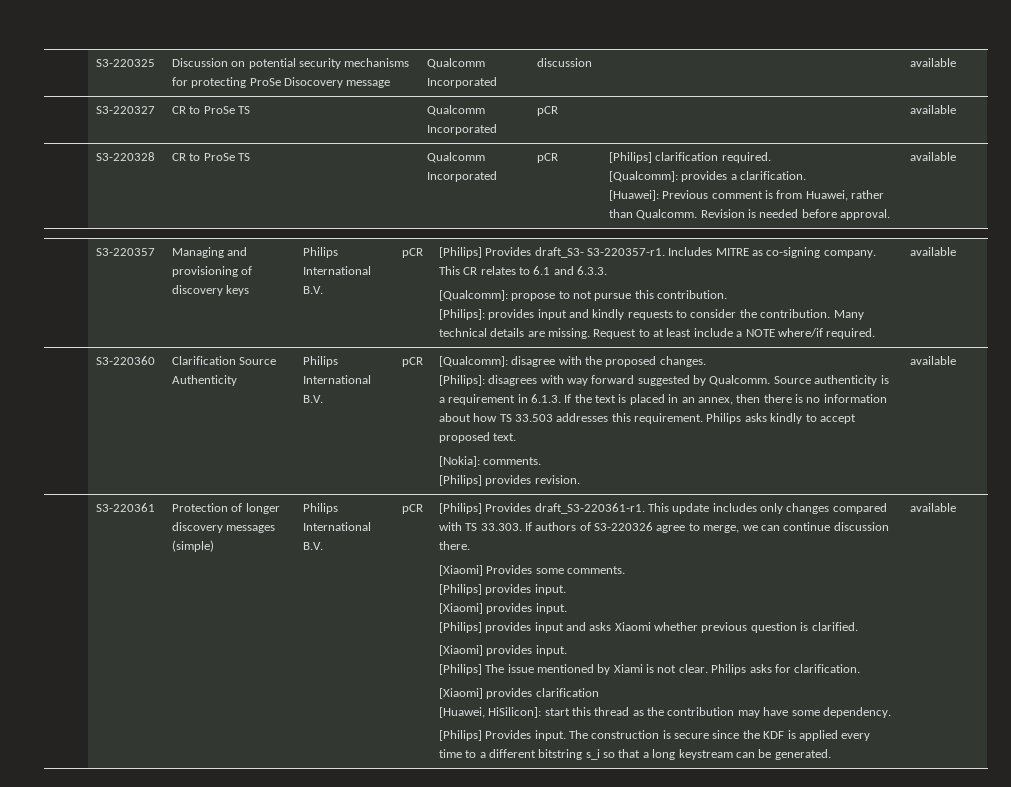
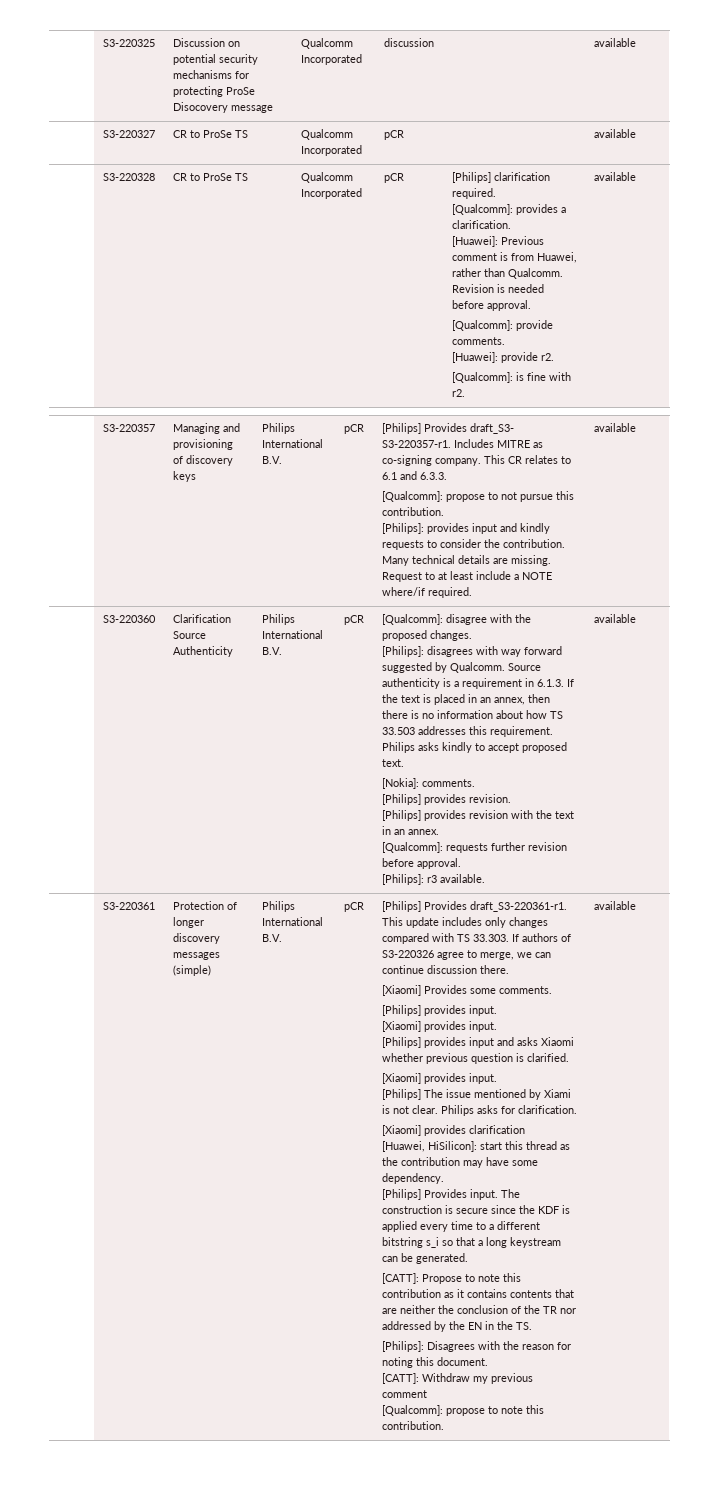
(890, 214) none -> [451,320,553,331] [451,337,505,345] [451,352,554,363] [451,372,571,383] [451,389,465,397] // [Qualcomm]: provide comments. // [Huawei]: provide r2. // [Qualcomm]: is fine with r2.
(580, 479) none -> [381,810,574,821] [381,826,439,835] [381,842,567,853] [381,858,461,869] [381,874,485,885] // [Philips] provides revision with the text in an annex. // [Qualcomm]: requests further revision before approval. // [Philips]: r3 available.
(831, 754) none -> [381,1273,521,1284] [381,1289,574,1298] [381,1305,576,1314] [381,1321,532,1332] [381,1341,571,1352] [381,1357,488,1368] [381,1373,533,1384] [381,1390,427,1398] [381,1405,544,1416] [381,1421,444,1430] // [CATT]: Propose to note this contribution as it contains contents that are neither the conclusion of the TR nor addressed by the EN in the TS. // [Philips]: Disagrees with the reason for noting this document. // [CATT]: Withdraw my previous comment // [Qualcomm]: propose to note this contribution.

